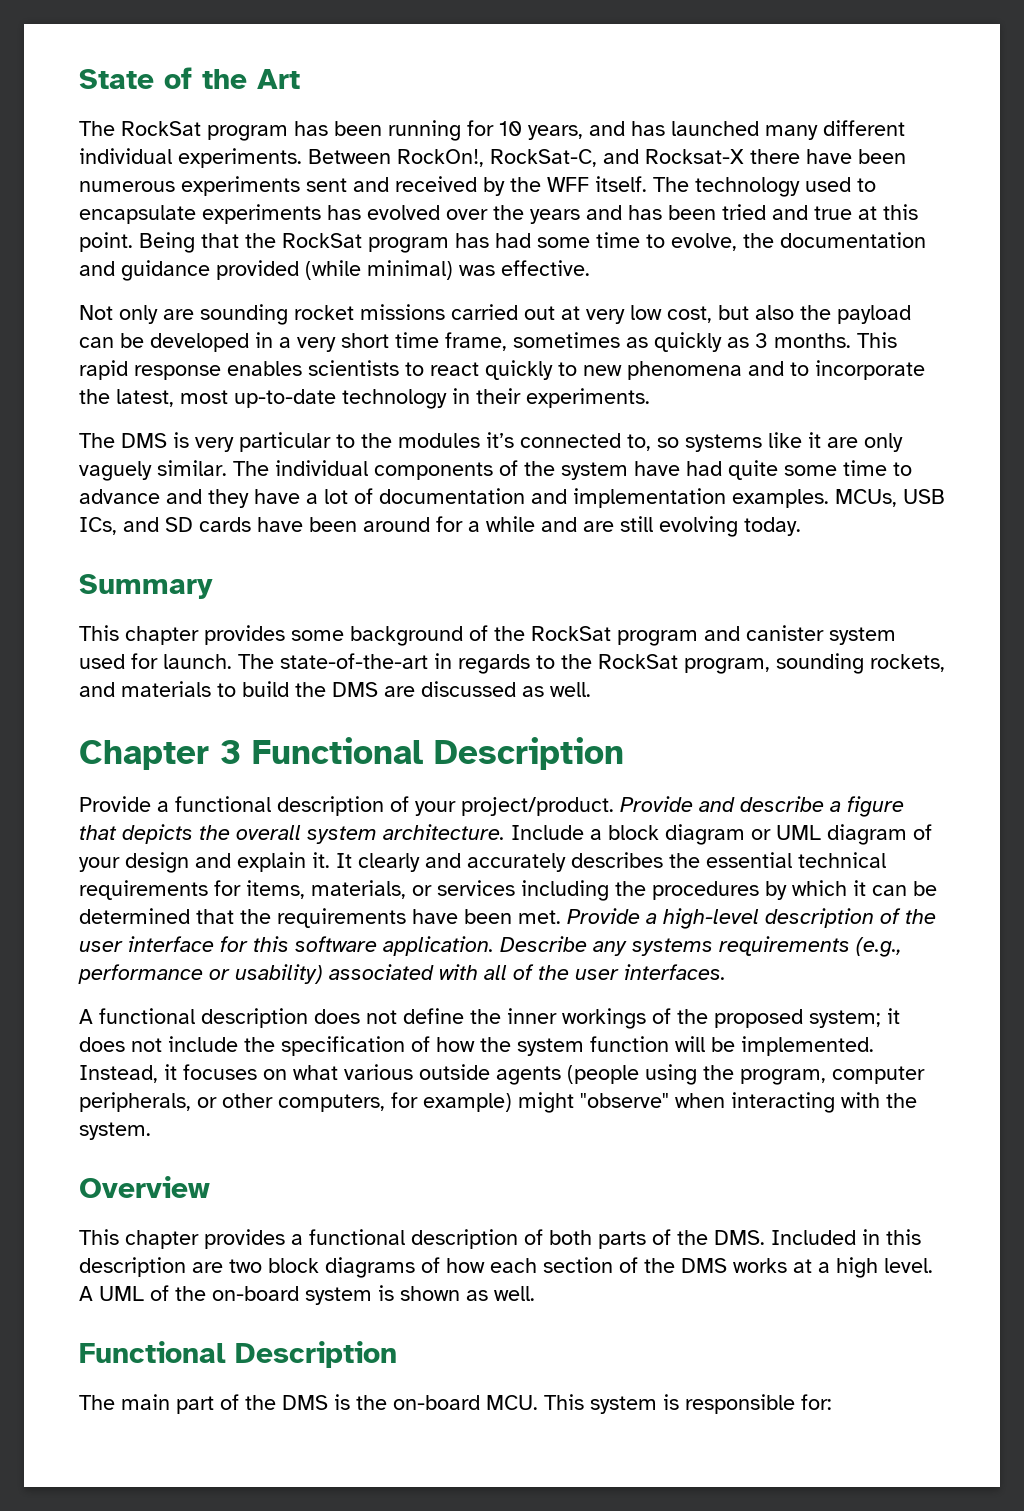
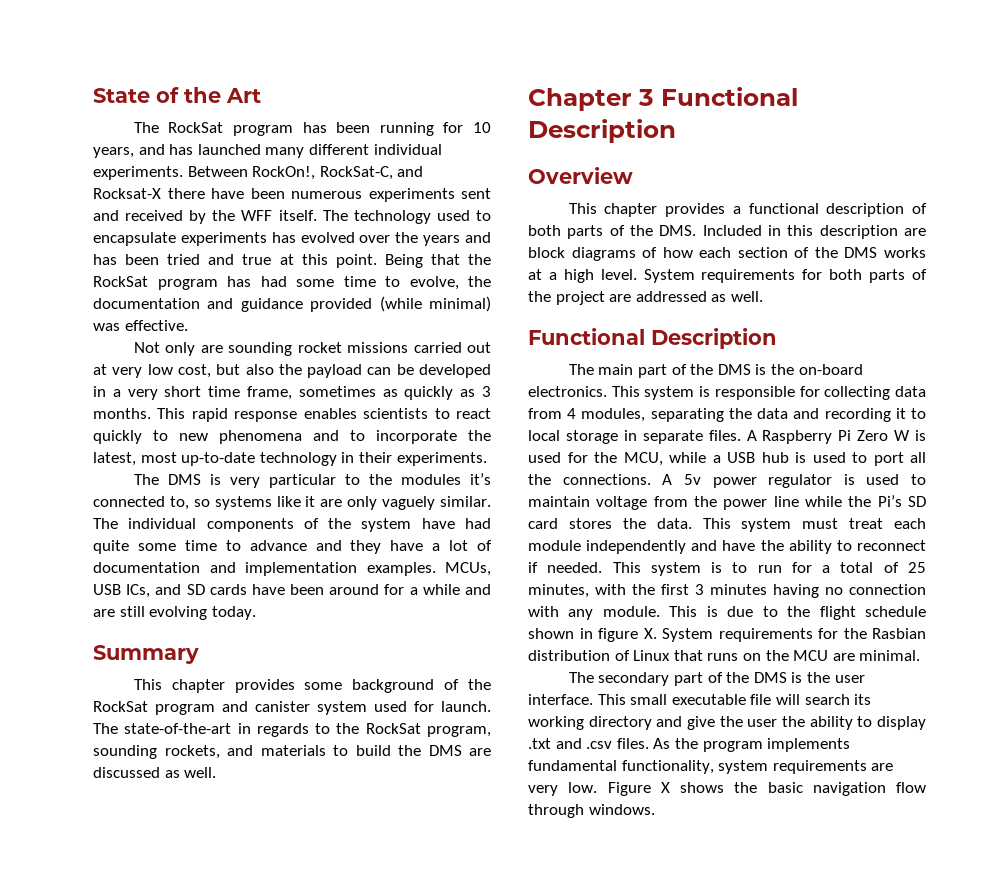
[79,796,904,817] [79,824,932,845] [79,852,886,873] [79,880,937,901] [79,908,936,929] [79,936,902,957] [78,964,726,984] [79,1008,900,1029] [79,1036,874,1056] [79,1064,925,1085] [79,1092,917,1113] [79,1122,151,1140] // Provide a functional description of your project/product. Provide and describe a figure that depicts the overall system architecture. Include a block diagram or UML diagram of your design and explain it. It clearly and accurately describes the essential technical requirements for items, materials, or services including the procedures by which it can be determined that the requirements have been met. Provide a high-level description of the user interface for this software application. Describe any systems requirements (e.g., performance or usability) associated with all of the user interfaces. // A functional description does not define the inner workings of the proposed system; it does not include the specification of how the system function will be implemented. Instead, it focuses on what various outside agents (people using the program, computer peripherals, or other computers, for example) might "observe" when interacting with the system. -> (676, 131) none
[229,1259,262,1273] two -> (926, 232) none
[79,1285,460,1305] A UML of the on-board system is shown -> [643,269,928,283] [528,291,707,305] System requirements for both parts of the project are addressed
[486,1395,538,1410] MCU. -> [528,386,607,397] electronics.
[801,1394,832,1410] for: -> [799,386,926,400] [528,408,926,422] [528,430,926,444] [528,452,926,466] [528,474,926,488] [528,495,926,510] [528,518,926,532] [528,540,926,554] [528,562,926,576] [528,584,926,598] [528,606,926,620] [528,628,926,642] [528,650,921,661] [568,672,865,686] [528,694,872,705] [528,716,926,730] [528,738,851,752] [528,760,894,774] [528,782,926,796] [528,804,655,818] for collecting data from 4 modules, separating the data and recording it to local storage in separate files. A Raspberry Pi Zero W is used for the MCU, while a USB hub is used to port all the connections. A 5v power regulator is used to maintain voltage from the power line while the Pi’s SD card stores the data. This system must treat each module independently and have the ability to reconnect if needed. This system is to run for a total of 25 minutes, with the first 3 minutes having no connection with any module. This is due to the flight schedule shown in figure X. System requirements for the Rasbian distribution of Linux that runs on the MCU are minimal. // The secondary part of the DMS is the user interface. This small executable file will search its working directory and give the user the ability to display .txt and .csv files. As the program implements fundamental functionality, system requirements are very low. Figure X shows the basic navigation flow through windows.

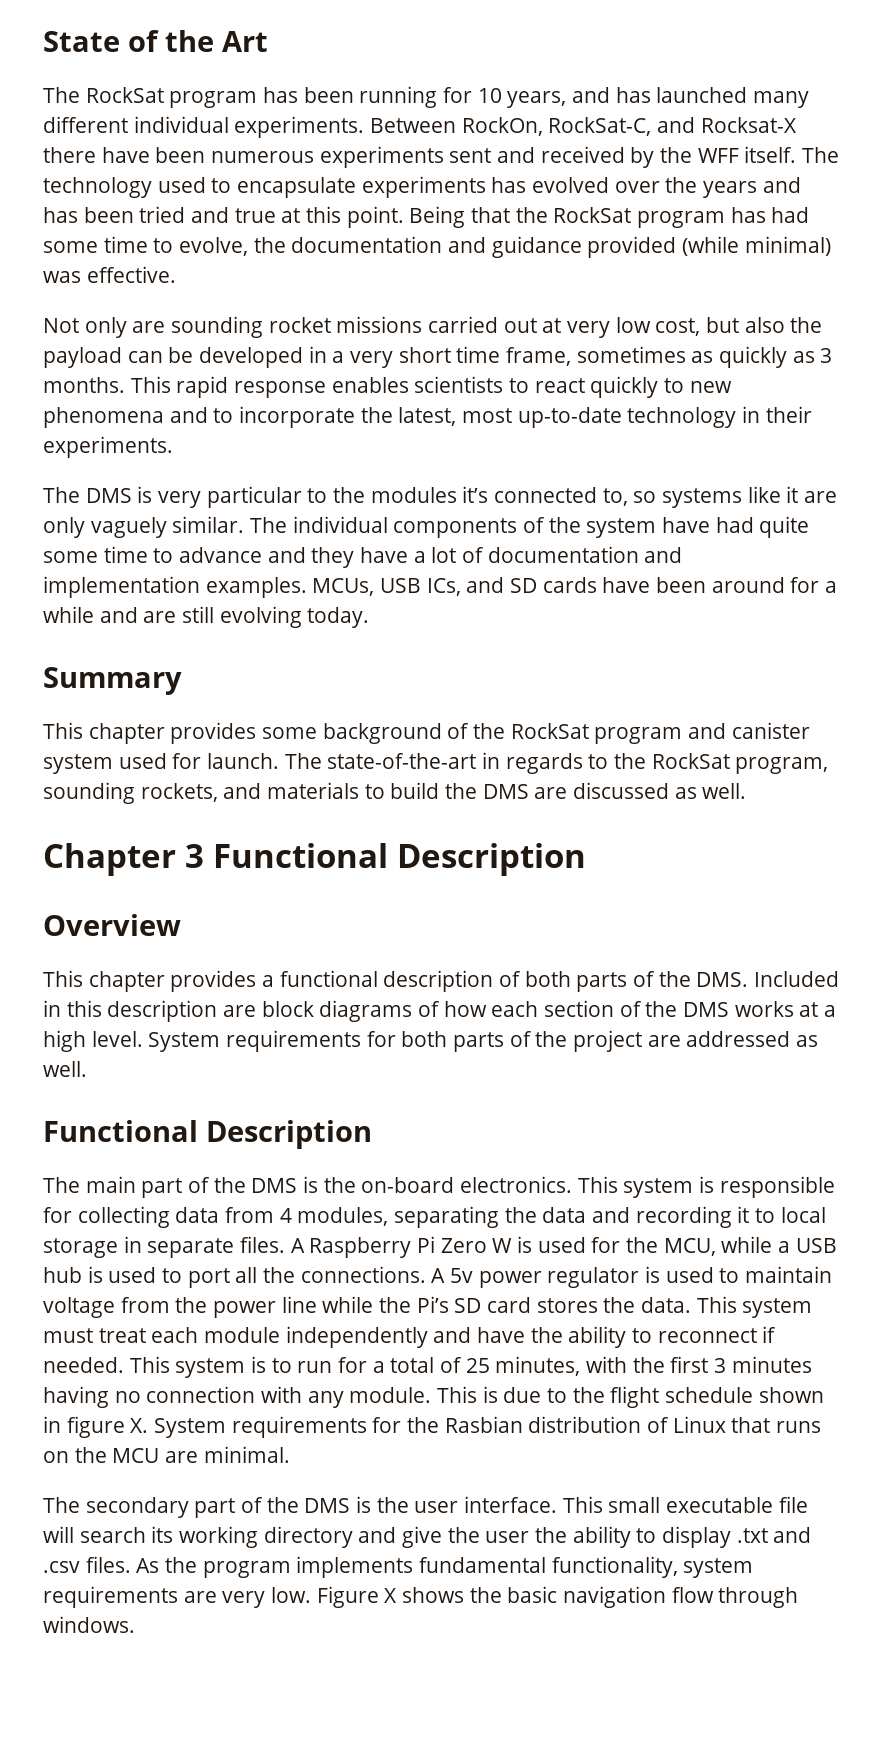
[252,166,316,180] RockOn!, -> [461,117,543,136] RockOn,

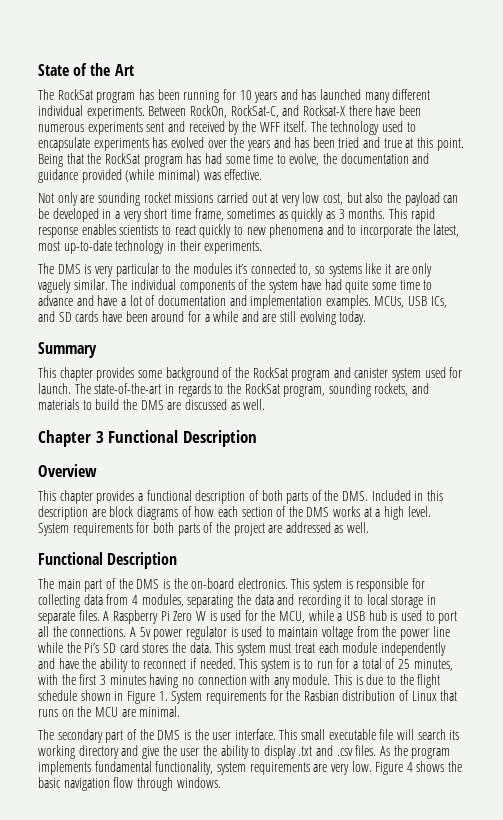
[507,91,567,108] years, -> [254,92,278,103] years
[311,547,355,568] they -> (94, 300) none
[66,1416,149,1438] figure X. -> [126,691,168,704] Figure 1.
[384,1588,398,1603] X -> [406,762,413,772] 4

